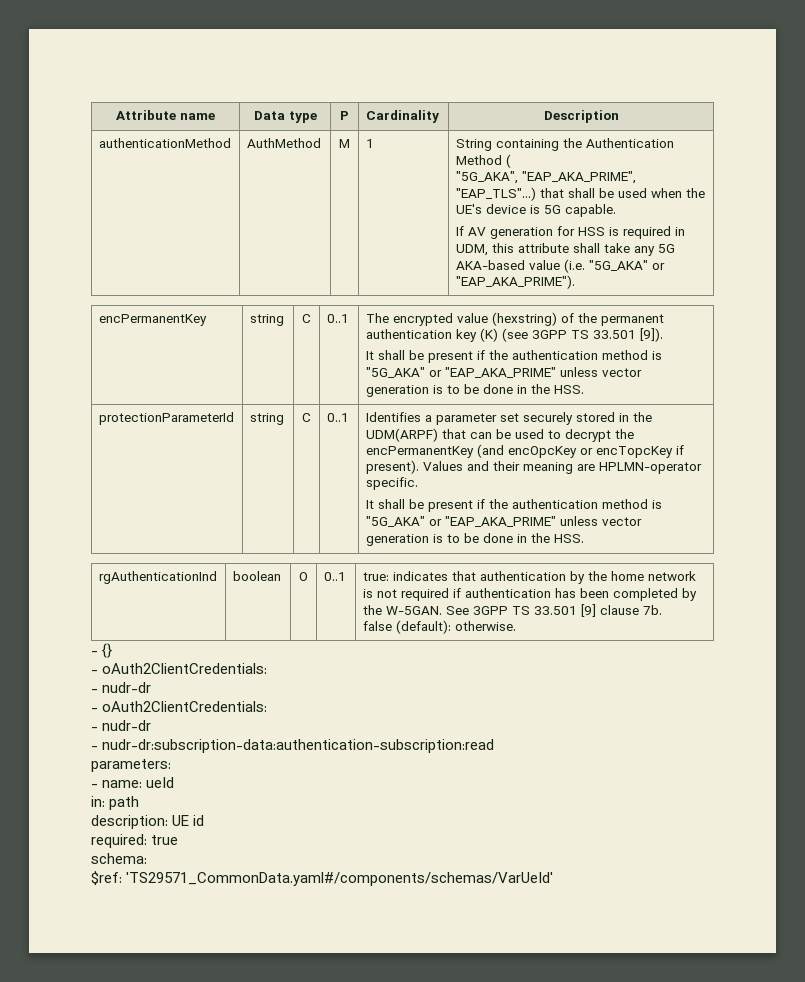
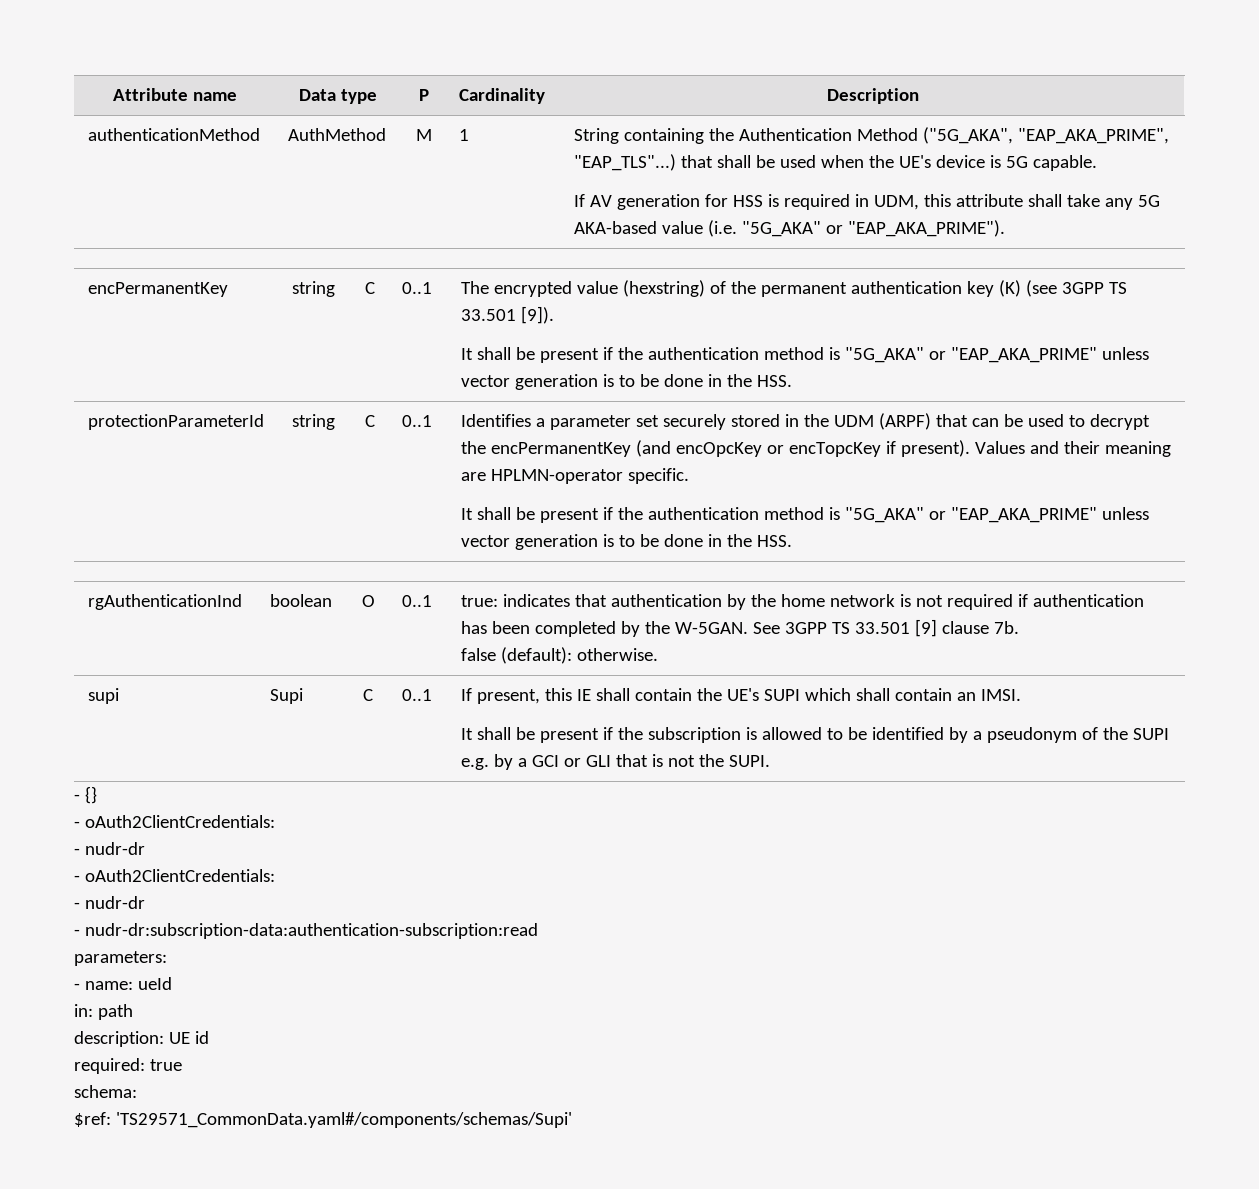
[505,154,511,168] [455,171,518,184] ( // "5G_AKA", -> [922,127,1013,144] ("5G_AKA",
[365,428,438,442] UDM(ARPF) -> [833,413,931,430] UDM (ARPF)
(516, 626) none -> [87,688,119,704] [269,688,303,704] [363,689,373,701] [401,689,432,701] [460,688,1021,704] [460,727,1169,743] [460,754,770,770] // supi | Supi | C | 0..1 | If present, this IE shall contain the UE's SUPI which shall contain an IMSI. // It shall be present if the subscription is allowed to be identified by a pseudonym of the SUPI e.g. by a GCI or GLI that is not the SUPI.
[126,872,554,886] 'TS29571_CommonData.yaml#/components/schemas/VarUeId' -> [115,1112,572,1128] 'TS29571_CommonData.yaml#/components/schemas/Supi'

